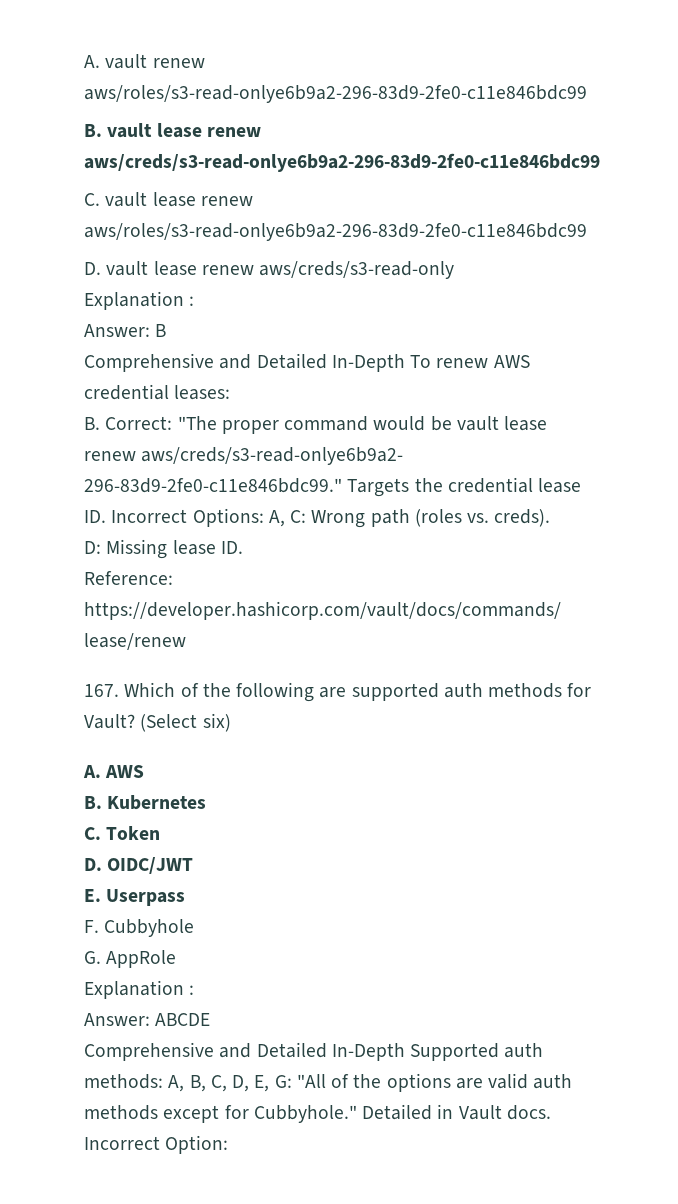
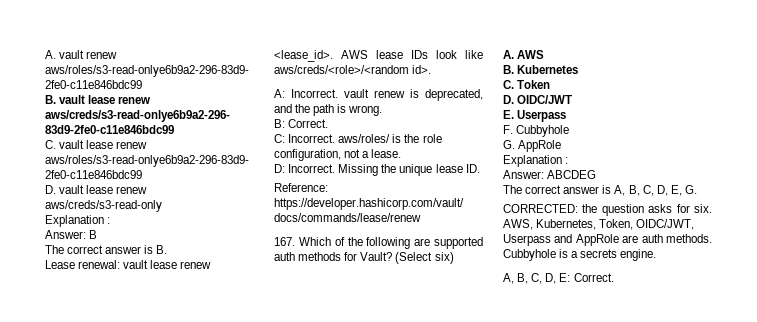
[84,353,530,372] [84,384,231,400] [84,416,548,434] [84,447,404,465] [84,477,582,497] [84,508,551,528] [84,539,168,559] Comprehensive and Detailed In-Depth To renew AWS credential leases: // B. Correct: "The proper command would be vault lease renew aws/creds/s3-read-onlye6b9a2- 296-83d9-2fe0-c11e846bdc99." Targets the credential lease ID. Incorrect Options: A, C: Wrong path (roles vs. creds). // D: Missing -> [45,245,168,254] [45,260,212,269] [274,50,483,62] [274,65,432,74] [274,89,483,101] [274,104,383,116] [274,119,329,128] [274,134,442,143] [274,149,402,161] [274,164,433,176] The correct answer is B. // Lease renewal: vault lease renew <lease_id>. AWS lease IDs look like aws/creds/<role>/<random id>. // A: Incorrect. vault renew is deprecated, and the path is wrong. // B: Correct. // C: Incorrect. aws/roles/ is the role configuration, not a lease. // D: Incorrect. Missing the unique
[155,1013,211,1026] [84,1042,544,1061] [84,1074,163,1089] ABCDE // Comprehensive and Detailed In-Depth Supported auth methods: -> [547,170,597,179] [503,185,612,194] ABCDEG // The correct answer is
[274,1073,573,1092] [84,1104,551,1123] [84,1135,229,1154] G: "All of the options are valid auth methods except for Cubbyhole." Detailed in Vault docs. Incorrect Option: -> [684,185,697,194] [503,204,712,216] [503,219,695,230] [503,234,712,246] [503,249,657,261] [503,273,614,284] G. // CORRECTED: the question asks for six. AWS, Kubernetes, Token, OIDC/JWT, Userpass and AppRole are auth methods. Cubbyhole is a secrets engine. // A, B, C, D, E: Correct.

